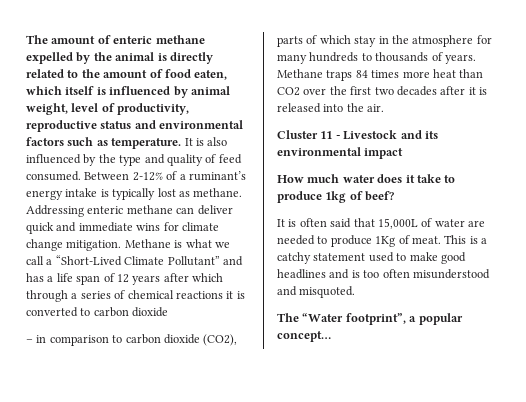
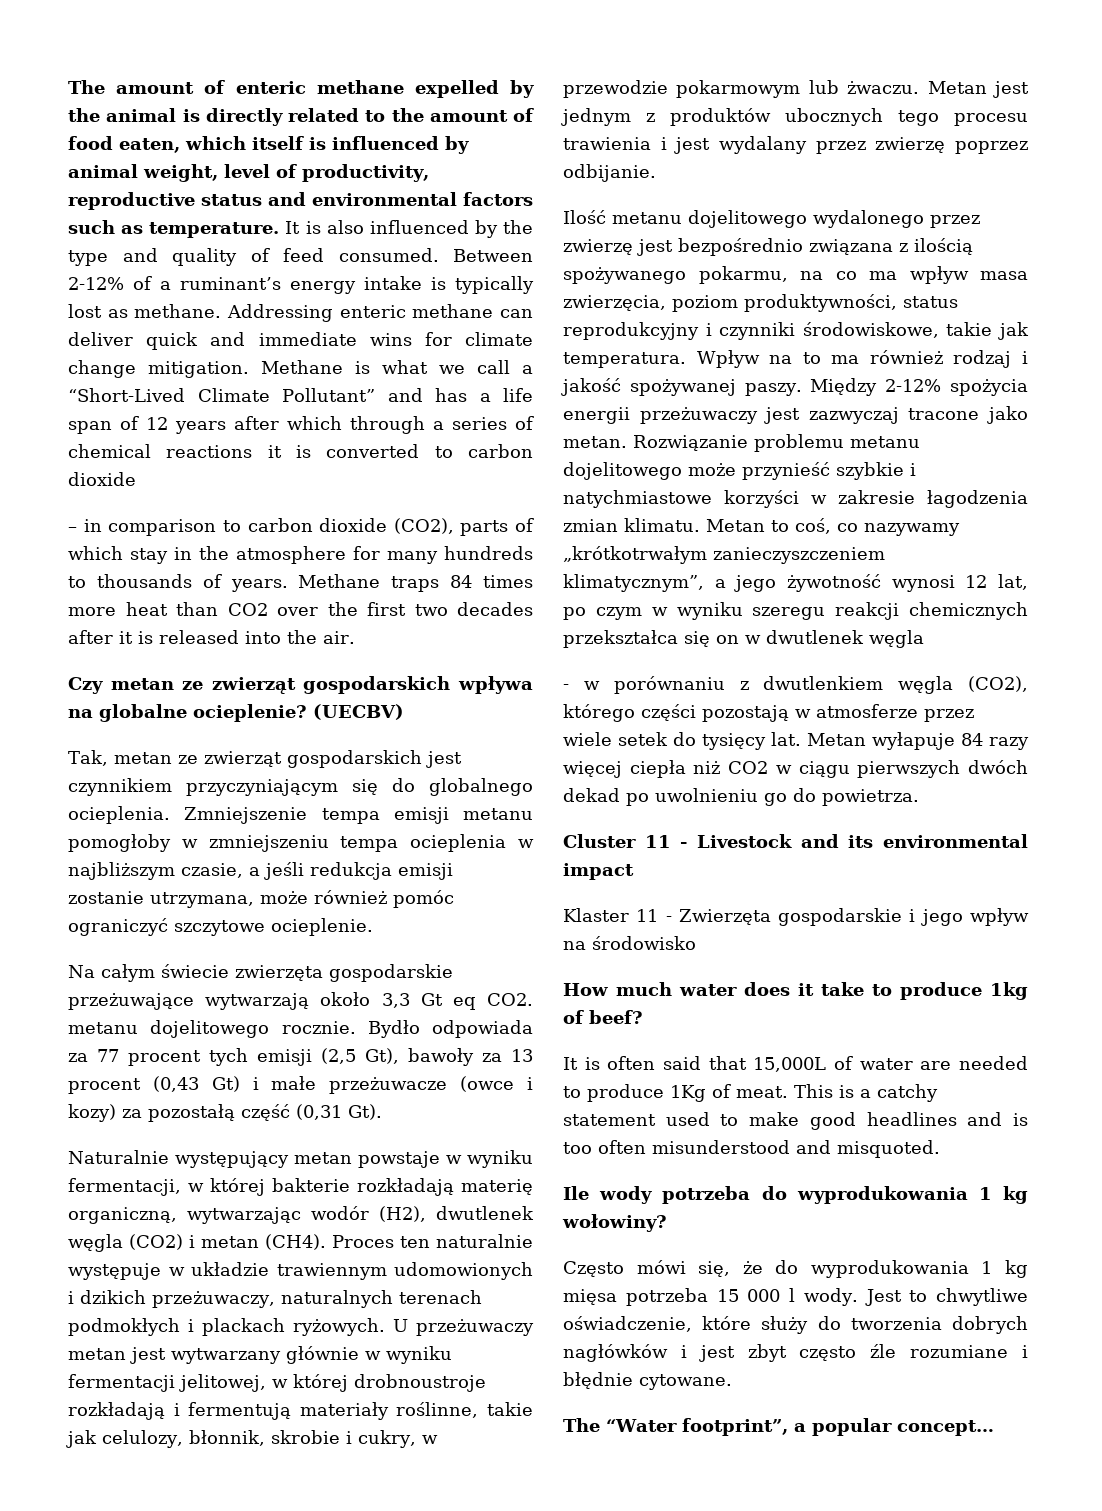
(385, 108) none -> [68,676,533,694] [68,704,404,722] [68,750,462,768] [68,778,533,796] [68,806,533,824] [68,834,534,852] [68,862,453,880] [68,890,454,908] [68,918,373,936] [68,964,453,982] [68,992,533,1010] [68,1020,533,1038] [68,1048,533,1066] [68,1076,533,1094] [68,1104,382,1122] [68,1150,533,1168] [68,1178,533,1196] [68,1206,534,1224] [68,1234,533,1252] [68,1262,533,1280] [68,1290,482,1308] [68,1318,534,1336] [68,1346,452,1364] [68,1374,486,1392] [68,1402,533,1420] [66,1430,438,1448] [563,80,1029,98] [561,108,1028,126] [563,136,1028,154] [563,164,656,182] [563,210,980,228] [563,238,973,256] [563,266,1028,284] [563,294,958,312] [563,322,1029,340] [563,350,1028,368] [561,378,1028,396] [563,406,1028,424] [563,434,920,452] [563,462,916,480] [563,490,1028,508] [563,518,960,536] [563,546,885,564] [563,574,1028,592] [563,602,1028,620] [563,630,924,648] [563,676,1028,694] [563,704,974,722] [563,732,1029,750] [563,760,1028,778] [563,788,919,806] // Czy metan ze zwierząt gospodarskich wpływa na globalne ocieplenie? (UECBV) // Tak, metan ze zwierząt gospodarskich jest czynnikiem przyczyniającym się do globalnego ocieplenia. Zmniejszenie tempa emisji metanu pomogłoby w zmniejszeniu tempa ocieplenia w najbliższym czasie, a jeśli redukcja emisji zostanie utrzymana, może również pomóc ograniczyć szczytowe ocieplenie. // Na całym świecie zwierzęta gospodarskie przeżuwające wytwarzają około 3,3 Gt eq CO2. metanu dojelitowego rocznie. Bydło odpowiada za 77 procent tych emisji (2,5 Gt), bawoły za 13 procent (0,43 Gt) i małe przeżuwacze (owce i kozy) za pozostałą część (0,31 Gt). // Naturalnie występujący metan powstaje w wyniku fermentacji, w której bakterie rozkładają materię organiczną, wytwarzając wodór (H2), dwutlenek węgla (CO2) i metan (CH4). Proces ten naturalnie występuje w układzie trawiennym udomowionych i dzikich przeżuwaczy, naturalnych terenach podmokłych i plackach ryżowych. U przeżuwaczy metan jest wytwarzany głównie w wyniku fermentacji jelitowej, w której drobnoustroje rozkładają i fermentują materiały roślinne, takie jak celulozy, błonnik, skrobie i cukry, w przewodzie pokarmowym lub żwaczu. Metan jest jednym z produktów ubocznych tego procesu trawienia i jest wydalany przez zwierzę poprzez odbijanie. // Ilość metanu dojelitowego wydalonego przez zwierzę jest bezpośrednio związana z ilością spożywanego pokarmu, na co ma wpływ masa zwierzęcia, poziom produktywności, status reprodukcyjny i czynniki środowiskowe, takie jak temperatura. Wpływ na to ma również rodzaj i jakość spożywanej paszy. Między 2-12% spożycia energii przeżuwaczy jest zazwyczaj tracone jako metan. Rozwiązanie problemu metanu dojelitowego może przynieść szybkie i natychmiastowe korzyści w zakresie łagodzenia zmian klimatu. Metan to coś, co nazywamy „krótkotrwałym zanieczyszczeniem klimatycznym”, a jego żywotność wynosi 12 lat, po czym w wyniku szeregu reakcji chemicznych przekształca się on w dwutlenek węgla // - w porównaniu z dwutlenkiem węgla (CO2), którego części pozostają w atmosferze przez wiele setek do tysięcy lat. Metan wyłapuje 84 razy więcej ciepła niż CO2 w ciągu pierwszych dwóch dekad po uwolnieniu go do powietrza.
(404, 153) none -> [563,908,1029,926] [563,936,696,950] // Klaster 11 - Zwierzęta gospodarskie i jego wpływ na środowisko
(356, 292) none -> [563,1186,1028,1204] [562,1214,667,1232] [563,1260,1028,1278] [563,1288,1028,1306] [563,1316,1028,1334] [563,1344,1028,1362] [563,1372,732,1390] // Ile wody potrzeba do wyprodukowania 1 kg wołowiny? // Często mówi się, że do wyprodukowania 1 kg mięsa potrzeba 15 000 l wody. Jest to chwytliwe oświadczenie, które służy do tworzenia dobrych nagłówków i jest zbyt często źle rozumiane i błędnie cytowane.

